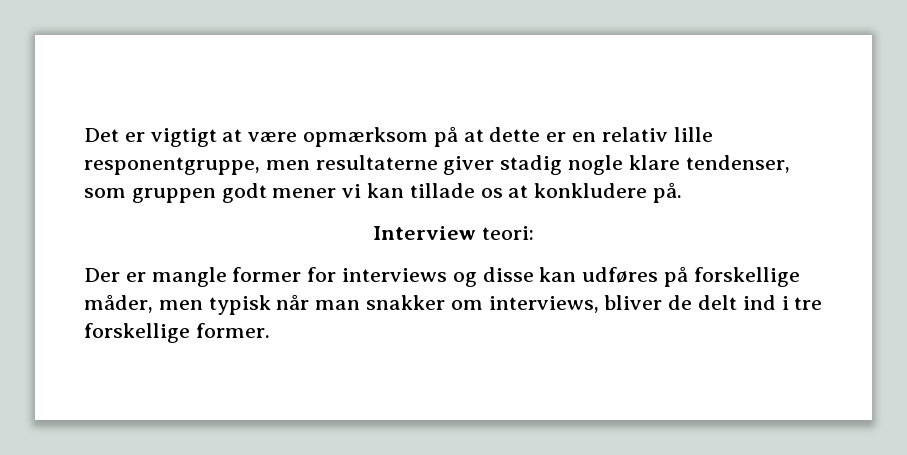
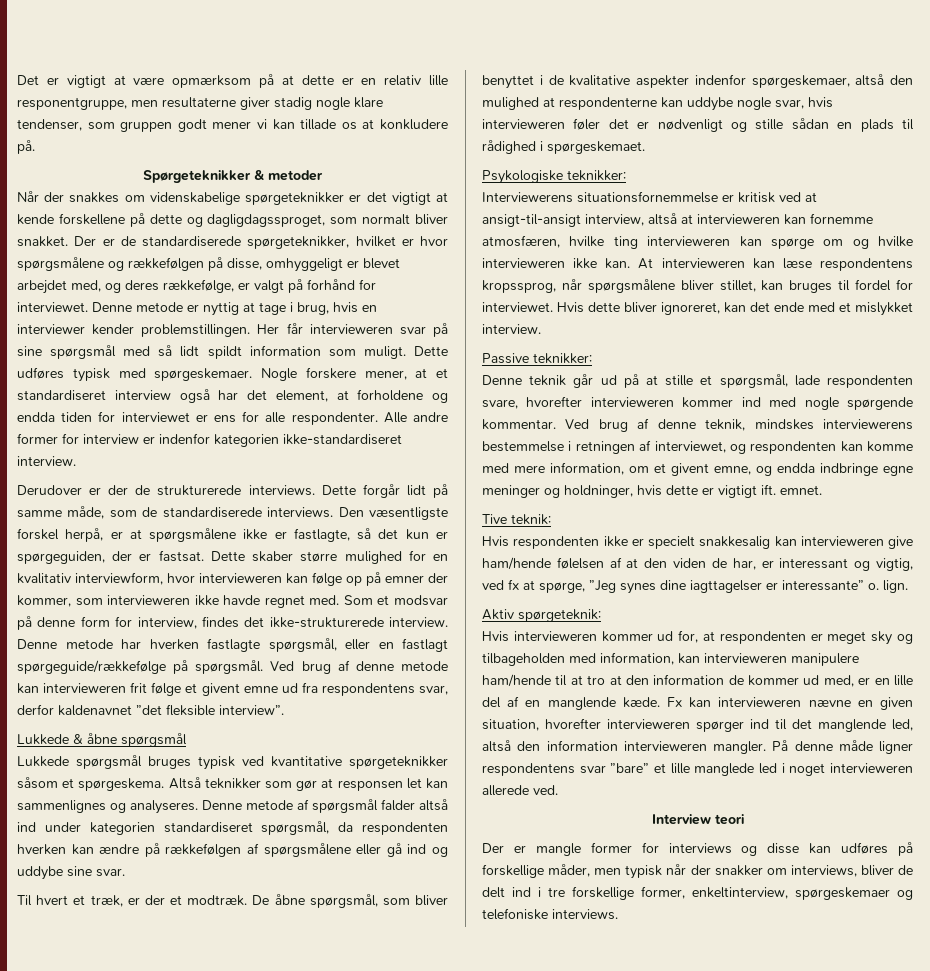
(683, 192) none -> [143,170,323,183] [17,191,448,205] [17,213,448,227] [17,236,448,249] [17,257,400,272] [17,279,376,294] [17,302,377,316] [17,323,449,337] [17,345,448,359] [17,367,448,382] [17,389,448,403] [17,411,448,425] [17,433,402,447] [17,456,76,466] [17,484,448,498] [17,506,448,520] [17,528,448,542] [17,550,449,564] [17,572,448,586] [17,595,448,608] [17,616,448,630] [17,638,448,652] [17,660,449,674] [17,682,449,696] [17,704,284,716] [17,733,187,747] [17,755,448,770] [17,777,448,791] [17,799,448,814] [17,821,448,835] [17,843,449,857] [17,866,125,880] [17,894,449,908] [482,74,913,89] [482,97,833,111] [482,118,914,132] [482,140,645,154] [482,170,626,184] [482,191,817,203] [482,213,873,227] [482,235,913,249] [482,258,913,271] [482,279,914,293] [482,302,913,316] [482,324,541,334] [482,353,592,364] [482,374,913,388] [482,396,913,410] [482,418,913,432] [482,440,913,454] [482,462,913,476] [482,484,822,498] [482,514,551,525] [482,536,913,549] [482,557,913,571] [482,579,908,594] [482,609,601,622] [482,630,914,645] [482,652,859,666] [482,674,913,687] [482,696,913,710] [482,718,913,732] [482,740,913,754] [482,763,913,776] [482,785,558,796] // Spørgeteknikker & metoder // Når der snakkes om videnskabelige spørgeteknikker er det vigtigt at kende forskellene på dette og dagligdagssproget, som normalt bliver snakket. Der er de standardiserede spørgeteknikker, hvilket er hvor spørgsmålene og rækkefølgen på disse, omhyggeligt er blevet arbejdet med, og deres rækkefølge, er valgt på forhånd for interviewet. Denne metode er nyttig at tage i brug, hvis en interviewer kender problemstillingen. Her får intervieweren svar på sine spørgsmål med så lidt spildt information som muligt. Dette udføres typisk med spørgeskemaer. Nogle forskere mener, at et standardiseret interview også har det element, at forholdene og endda tiden for interviewet er ens for alle respondenter. Alle andre former for interview er indenfor kategorien ikke-standardiseret interview. // Derudover er der de strukturerede interviews. Dette forgår lidt på samme måde, som de standardiserede interviews. Den væsentligste forskel herpå, er at spørgsmålene ikke er fastlagte, så det kun er spørgeguiden, der er fastsat. Dette skaber større mulighed for en kvalitativ interviewform, hvor intervieweren kan følge op på emner der kommer, som intervieweren ikke havde regnet med. Som et modsvar på denne form for interview, findes det ikke-strukturerede interview. Denne metode har hverken fastlagte spørgsmål, eller en fastlagt spørgeguide/rækkefølge på spørgsmål. Ved brug af denne metode kan intervieweren frit følge et givent emne ud fra respondentens svar, derfor kaldenavnet ”det fleksible interview”. // Lukkede & åbne spørgsmål // Lukkede spørgsmål bruges typisk ved kvantitative spørgeteknikker såsom et spørgeskema. Altså teknikker som gør at responsen let kan sammenlignes og analyseres. Denne metode af spørgsmål falder altså ind under kategorien standardiseret spørgsmål, da respondenten hverken kan ændre på rækkefølgen af spørgsmålene eller gå ind og uddybe sine svar. // Til hvert et træk, er der et modtræk. De åbne spørgsmål, som bliver benyttet i de kvalitative aspekter indenfor spørgeskemaer, altså den mulighed at respondenterne kan uddybe nogle svar, hvis intervieweren føler det er nødvenligt og stille sådan en plads til rådighed i spørgeskemaet. // Psykologiske teknikker: // Interviewerens situationsfornemmelse er kritisk ved at ansigt-til-ansigt interview, altså at intervieweren kan fornemme atmosfæren, hvilke ting intervieweren kan spørge om og hvilke intervieweren ikke kan. At intervieweren kan læse respondentens kropssprog, når spørgsmålene bliver stillet, kan bruges til fordel for interviewet. Hvis dette bliver ignoreret, kan det ende med et mislykket interview. // Passive teknikker: // Denne teknik går ud på at stille et spørgsmål, lade respondenten svare, hvorefter intervieweren kommer ind med nogle spørgende kommentar. Ved brug af denne teknik, mindskes interviewerens bestemmelse i retningen af interviewet, og respondenten kan komme med mere information, om et givent emne, og endda indbringe egne meninger og holdninger, hvis dette er vigtigt ift. emnet. // Tive teknik: // Hvis respondenten ikke er specielt snakkesalig kan intervieweren give ham/hende følelsen af at den viden de har, er interessant og vigtig, ved fx at spørge, ”Jeg synes dine iagttagelser er interessante” o. lign. // Aktiv spørgeteknik: // Hvis intervieweren kommer ud for, at respondenten er meget sky og tilbageholden med information, kan intervieweren manipulere ham/hende til at tro at den information de kommer ud med, er en lille del af en manglende kæde. Fx kan intervieweren nævne en given situation, hvorefter intervieweren spørger ind til det manglende led, altså den information intervieweren mangler. På denne måde ligner respondentens svar ”bare” et lille manglede led i noget intervieweren allerede ved.
[481,226,534,240] teori: -> [714,814,744,825] teori
[315,300,361,310] man -> [690,865,711,875] der
[195,323,270,338] former. -> [641,886,913,900] [482,908,618,920] former, enkeltinterview, spørgeskemaer og telefoniske interviews.

